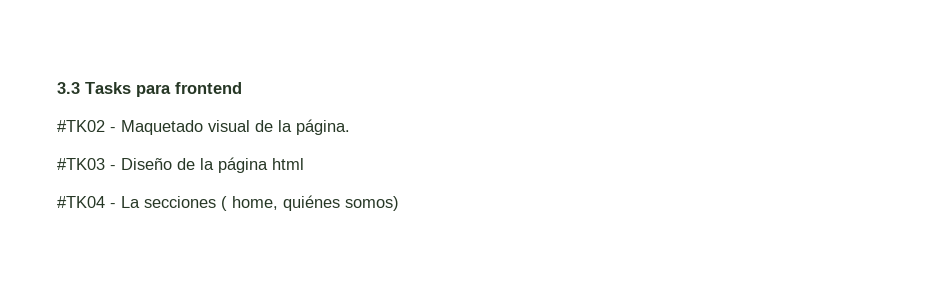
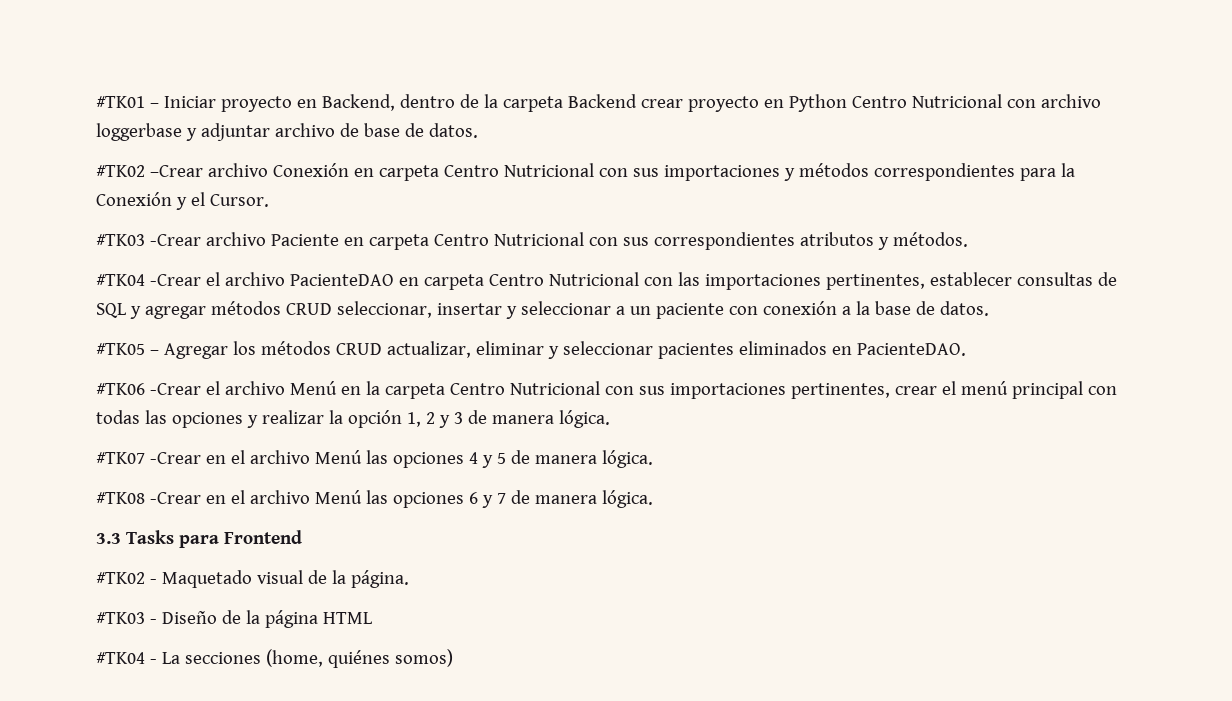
(57, 88) none -> [96,94,1101,112] [96,123,478,141] [96,163,1075,181] [96,192,269,210] [96,232,968,250] [96,272,1117,290] [96,301,989,319] [96,341,966,359] [96,381,1117,399] [96,410,610,428] [96,450,653,468] [96,490,653,508] #TK01 – Iniciar proyecto en Backend, dentro de la carpeta Backend crear proyecto en Python Centro Nutricional con archivo loggerbase y adjuntar archivo de base de datos. // #TK02 –Crear archivo Conexión en carpeta Centro Nutricional con sus importaciones y métodos correspondientes para la Conexión y el Cursor. // #TK03 -Crear archivo Paciente en carpeta Centro Nutricional con sus correspondientes atributos y métodos. // #TK04 -Crear el archivo PacienteDAO en carpeta Centro Nutricional con las importaciones pertinentes, establecer consultas de SQL y agregar métodos CRUD seleccionar, insertar y seleccionar a un paciente con conexión a la base de datos. // #TK05 – Agregar los métodos CRUD actualizar, eliminar y seleccionar pacientes eliminados en PacienteDAO. // #TK06 -Crear el archivo Menú en la carpeta Centro Nutricional con sus importaciones pertinentes, crear el menú principal con todas las opciones y realizar la opción 1, 2 y 3 de manera lógica. // #TK07 -Crear en el archivo Menú las opciones 4 y 5 de manera lógica. // #TK08 -Crear en el archivo Menú las opciones 6 y 7 de manera lógica. //
[175,82,242,94] frontend -> [223,530,302,544] Frontend
[272,158,304,170] html -> [322,612,372,624] HTML
[221,196,278,211] ( home, -> [265,649,323,667] (home,

